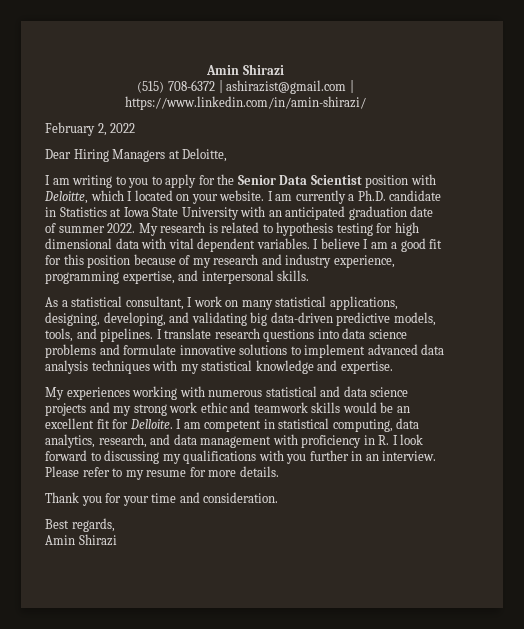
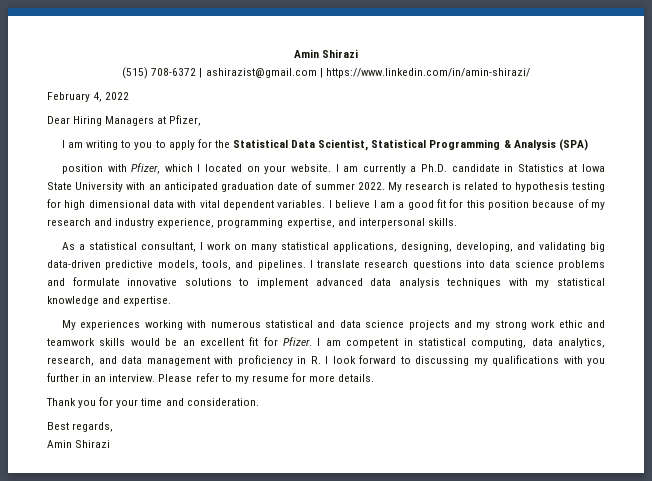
[97,123,107,136] 2, -> [93,92,103,102] 4,
[182,148,228,162] Deloitte, -> [169,115,202,126] Pfizer,
[237,175,362,185] Senior Data Scientist -> [232,139,588,151] Statistical Data Scientist, Statistical Programming & Analysis (SPA) //
[44,191,88,204] Deloitte, -> [131,163,161,174] Pfizer,
[129,419,173,429] Delloite. -> [283,337,312,346] Pfizer.

